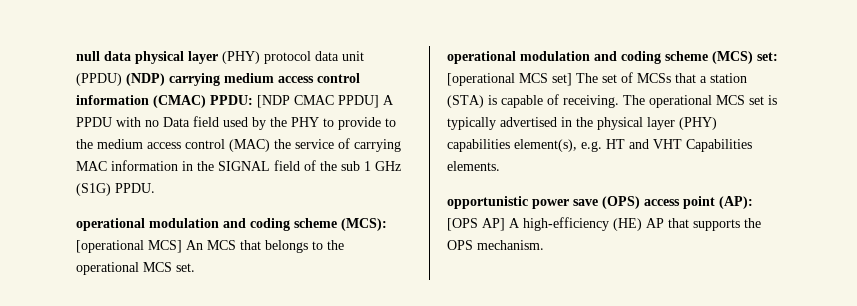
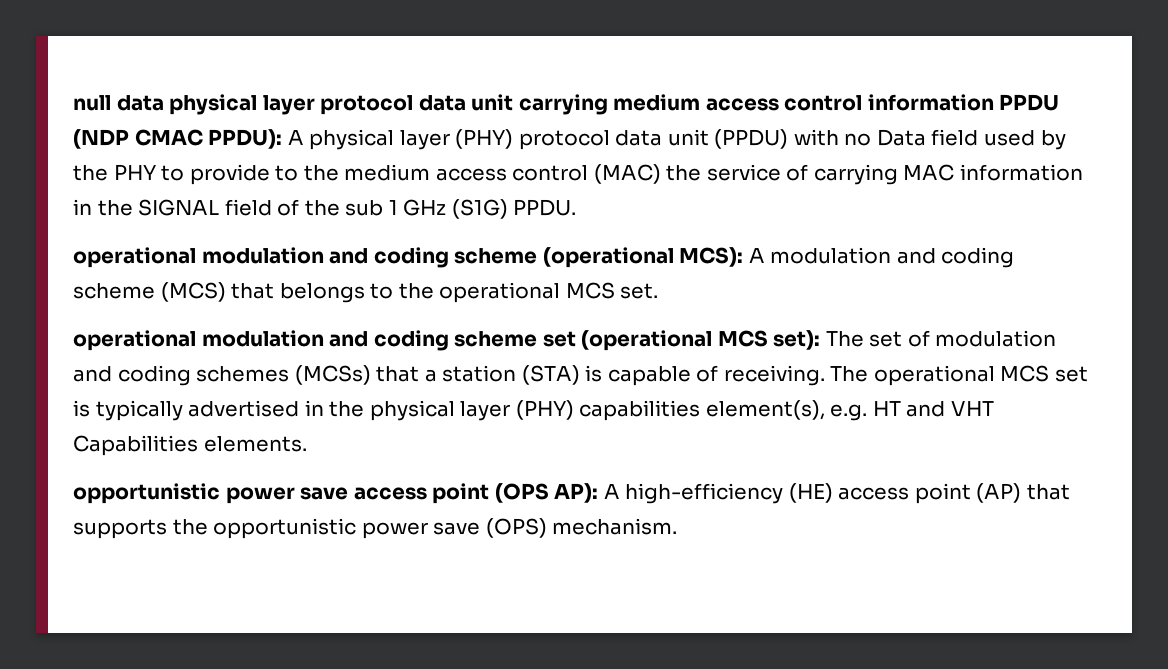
(218, 57) none -> [320,94,1060,115] [73,129,450,150] protocol data unit carrying medium access control information PPDU (NDP CMAC PPDU): A physical layer
[126,73,360,86] [76,95,394,108] [76,117,112,127] (NDP) carrying medium access control information (CMAC) PPDU: [NDP CMAC PPDU] A PPDU -> (789, 139) none
[341,218,387,231] [76,240,236,253] (MCS): [operational MCS] An MCS -> [542,247,1015,268] [73,282,226,302] (operational MCS): A modulation and coding scheme (MCS)
[712,51,778,64] [447,72,671,86] (MCS) set: [operational MCS set] The set of MCSs -> [542,330,1057,351] [73,365,371,386] set (operational MCS set): The set of modulation and coding schemes (MCSs)
[602,196,753,209] [447,217,761,231] [447,240,473,250] (OPS) access point (AP): [OPS AP] A high-efficiency (HE) AP that supports the OPS -> [353,483,1070,504] [73,518,547,539] access point (OPS AP): A high-efficiency (HE) access point (AP) that supports the opportunistic power save (OPS)

